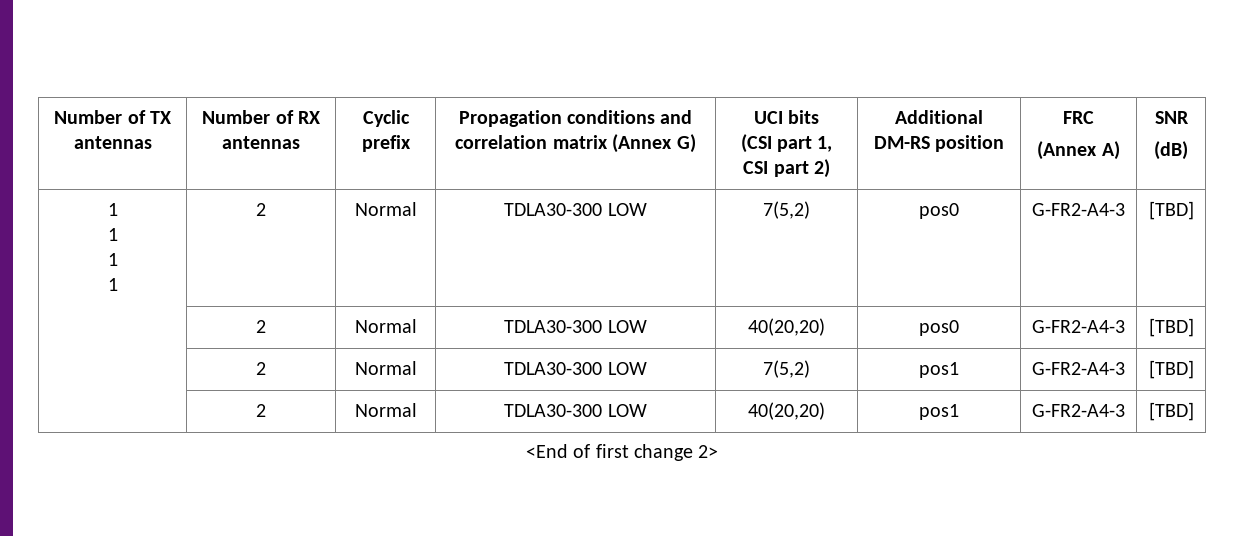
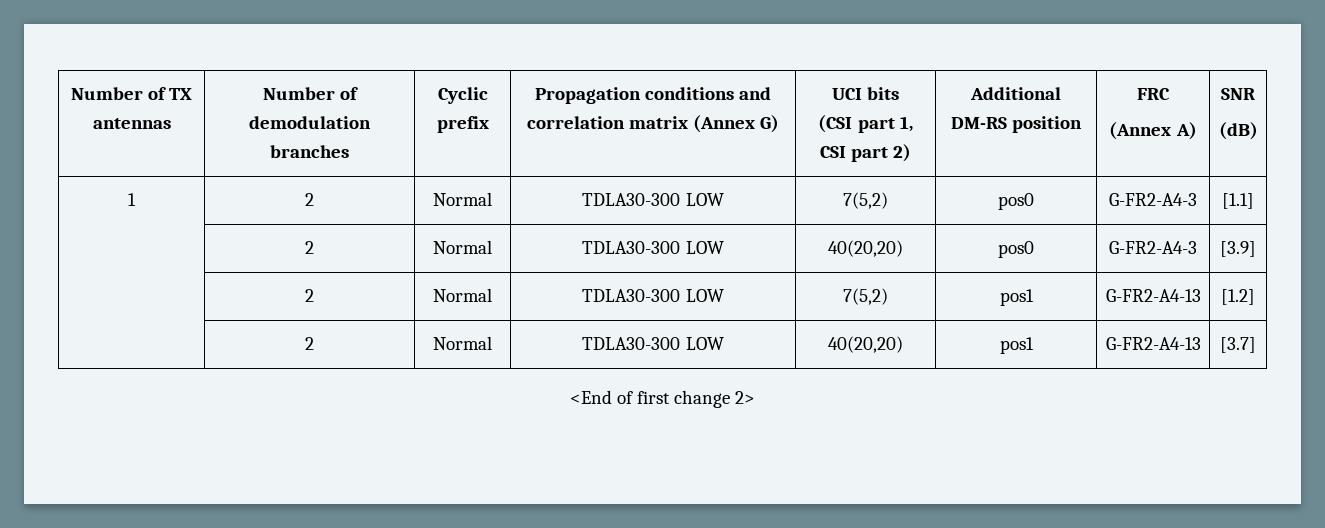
[297,111,320,124] [222,136,300,149] RX antennas -> [249,116,371,129] [270,145,349,158] demodulation branches
[107,228,118,241] [107,253,118,266] [107,278,118,291] // 1 // 1 // 1 -> (136, 199) none
[1148,201,1194,220] [TBD] -> [1222,193,1255,209] [1.1]
[1148,318,1194,337] [TBD] -> [1220,241,1257,257] [3.9]
[1032,362,1125,375] [1148,360,1194,379] G-FR2-A4-3 | [TBD] -> [1105,289,1201,302] [1221,289,1256,305] G-FR2-A4-13 | [1.2]
[1032,404,1125,417] [1148,402,1194,421] G-FR2-A4-3 | [TBD] -> [1105,337,1201,350] [1220,337,1257,353] G-FR2-A4-13 | [3.7]

